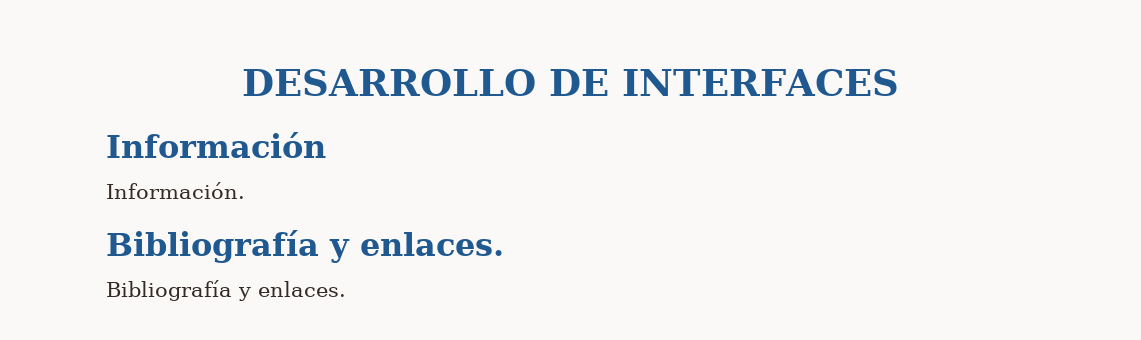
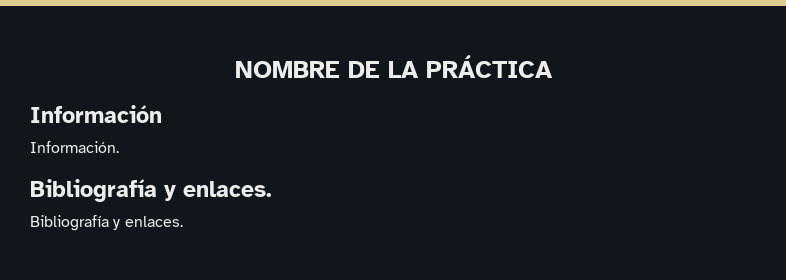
[242,69,900,96] DESARROLLO DE INTERFACES -> [234,55,553,78] NOMBRE DE LA PRÁCTICA

